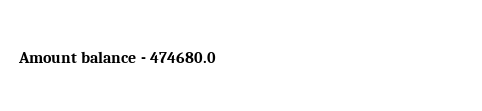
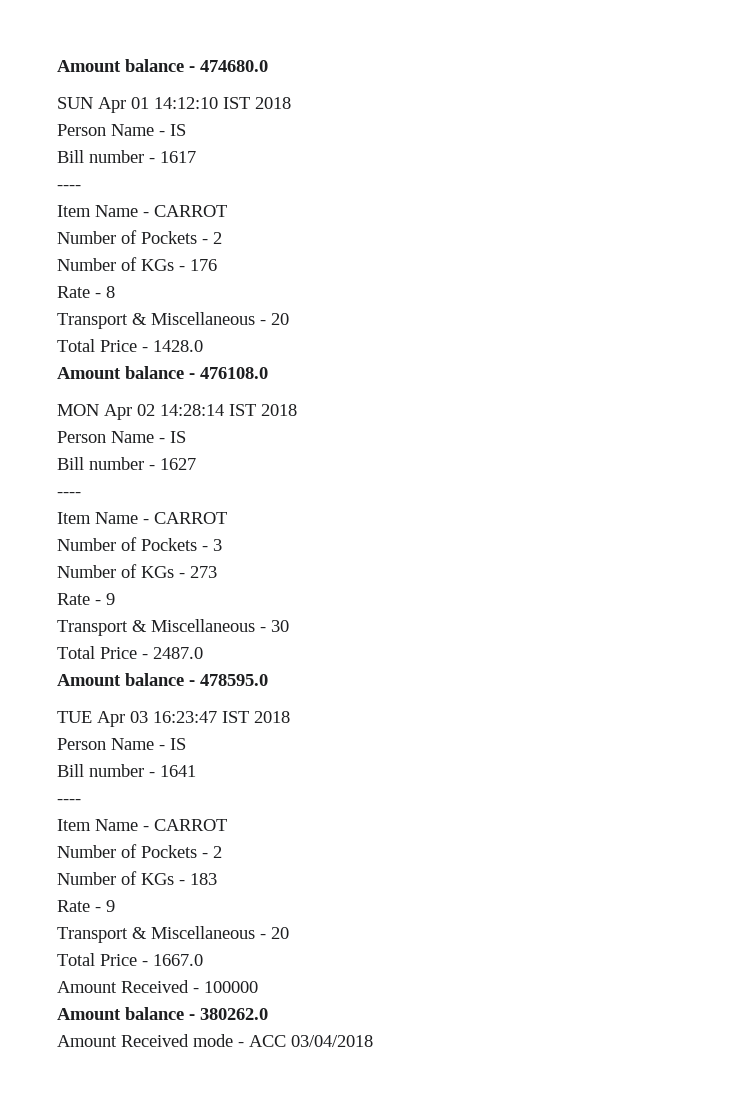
(216, 57) none -> [57,97,291,113] [57,124,186,136] [57,150,196,163] [57,185,81,190] [57,205,227,217] [57,230,222,244] [57,257,217,271] [57,286,115,298] [57,312,289,329] [57,339,203,352] [57,366,268,379] [57,404,297,420] [57,431,186,443] [57,457,196,470] [57,492,81,497] [57,512,227,524] [57,537,222,551] [57,564,217,578] [57,593,115,605] [57,619,289,636] [57,646,203,659] [57,673,268,686] [57,711,290,727] [57,738,186,750] [57,764,196,777] [57,799,81,804] [57,819,227,831] [57,844,222,858] [57,871,217,885] [57,900,115,912] [57,926,289,943] [57,953,203,966] [57,980,258,993] [57,1007,268,1020] [57,1034,373,1047] // SUN Apr 01 14:12:10 IST 2018 // Person Name - IS // Bill number - 1617 // ---- // Item Name - CARROT // Number of Pockets - 2 // Number of KGs - 176 // Rate - 8 // Transport & Miscellaneous - 20 // Total Price - 1428.0 // Amount balance - 476108.0 // MON Apr 02 14:28:14 IST 2018 // Person Name - IS // Bill number - 1627 // ---- // Item Name - CARROT // Number of Pockets - 3 // Number of KGs - 273 // Rate - 9 // Transport & Miscellaneous - 30 // Total Price - 2487.0 // Amount balance - 478595.0 // TUE Apr 03 16:23:47 IST 2018 // Person Name - IS // Bill number - 1641 // ---- // Item Name - CARROT // Number of Pockets - 2 // Number of KGs - 183 // Rate - 9 // Transport & Miscellaneous - 20 // Total Price - 1667.0 // Amount Received - 100000 // Amount balance - 380262.0 // Amount Received mode - ACC 03/04/2018

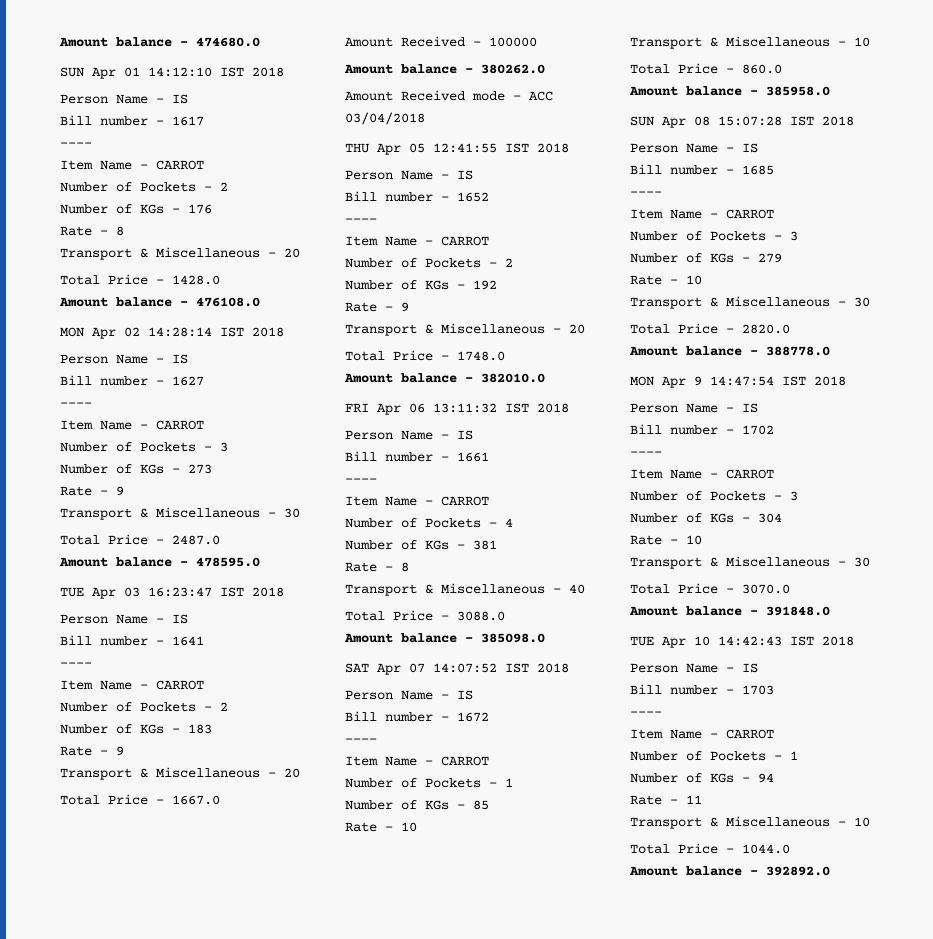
(373, 1041) none -> [345,143,569,155] [345,170,473,180] [345,191,489,202] [345,218,377,223] [345,236,489,246] [345,258,513,268] [345,280,497,290] [345,302,409,312] [345,323,585,336] [345,350,505,361] [344,373,545,383] [345,403,569,415] [345,430,473,440] [345,451,489,462] [345,478,377,483] [345,496,489,506] [345,518,513,528] [345,540,497,550] [345,562,409,572] [345,583,585,596] [345,610,505,621] [344,633,545,643] [345,663,569,675] [345,690,473,700] [345,711,489,722] [345,738,377,743] [345,756,489,766] [345,778,513,788] [345,800,489,810] [345,822,417,832] [630,36,870,49] [630,63,782,74] [629,86,830,96] [630,116,854,128] [630,143,758,153] [630,164,774,175] [630,191,662,196] [630,209,774,219] [630,231,798,241] [630,253,782,263] [630,275,702,285] [630,296,870,309] [630,323,790,334] [629,346,830,356] [630,376,846,388] [630,403,758,413] [630,424,774,435] [630,451,662,456] [630,469,774,479] [630,491,798,501] [630,513,782,523] [630,535,702,545] [630,556,870,569] [630,583,790,594] [629,606,830,616] [630,636,854,648] [630,663,758,673] [630,684,774,695] [630,711,662,716] [630,729,774,739] [630,751,798,761] [630,773,774,783] [630,795,702,805] [630,816,870,829] [630,843,790,854] [629,866,830,876] // THU Apr 05 12:41:55 IST 2018 // Person Name - IS // Bill number - 1652 // ---- // Item Name - CARROT // Number of Pockets - 2 // Number of KGs - 192 // Rate - 9 // Transport & Miscellaneous - 20 // Total Price - 1748.0 // Amount balance - 382010.0 // FRI Apr 06 13:11:32 IST 2018 // Person Name - IS // Bill number - 1661 // ---- // Item Name - CARROT // Number of Pockets - 4 // Number of KGs - 381 // Rate - 8 // Transport & Miscellaneous - 40 // Total Price - 3088.0 // Amount balance - 385098.0 // SAT Apr 07 14:07:52 IST 2018 // Person Name - IS // Bill number - 1672 // ---- // Item Name - CARROT // Number of Pockets - 1 // Number of KGs - 85 // Rate - 10 // Transport & Miscellaneous - 10 // Total Price - 860.0 // Amount balance - 385958.0 // SUN Apr 08 15:07:28 IST 2018 // Person Name - IS // Bill number - 1685 // ---- // Item Name - CARROT // Number of Pockets - 3 // Number of KGs - 279 // Rate - 10 // Transport & Miscellaneous - 30 // Total Price - 2820.0 // Amount balance - 388778.0 // MON Apr 9 14:47:54 IST 2018 // Person Name - IS // Bill number - 1702 // ---- // Item Name - CARROT // Number of Pockets - 3 // Number of KGs - 304 // Rate - 10 // Transport & Miscellaneous - 30 // Total Price - 3070.0 // Amount balance - 391848.0 // TUE Apr 10 14:42:43 IST 2018 // Person Name - IS // Bill number - 1703 // ---- // Item Name - CARROT // Number of Pockets - 1 // Number of KGs - 94 // Rate - 11 // Transport & Miscellaneous - 10 // Total Price - 1044.0 // Amount balance - 392892.0

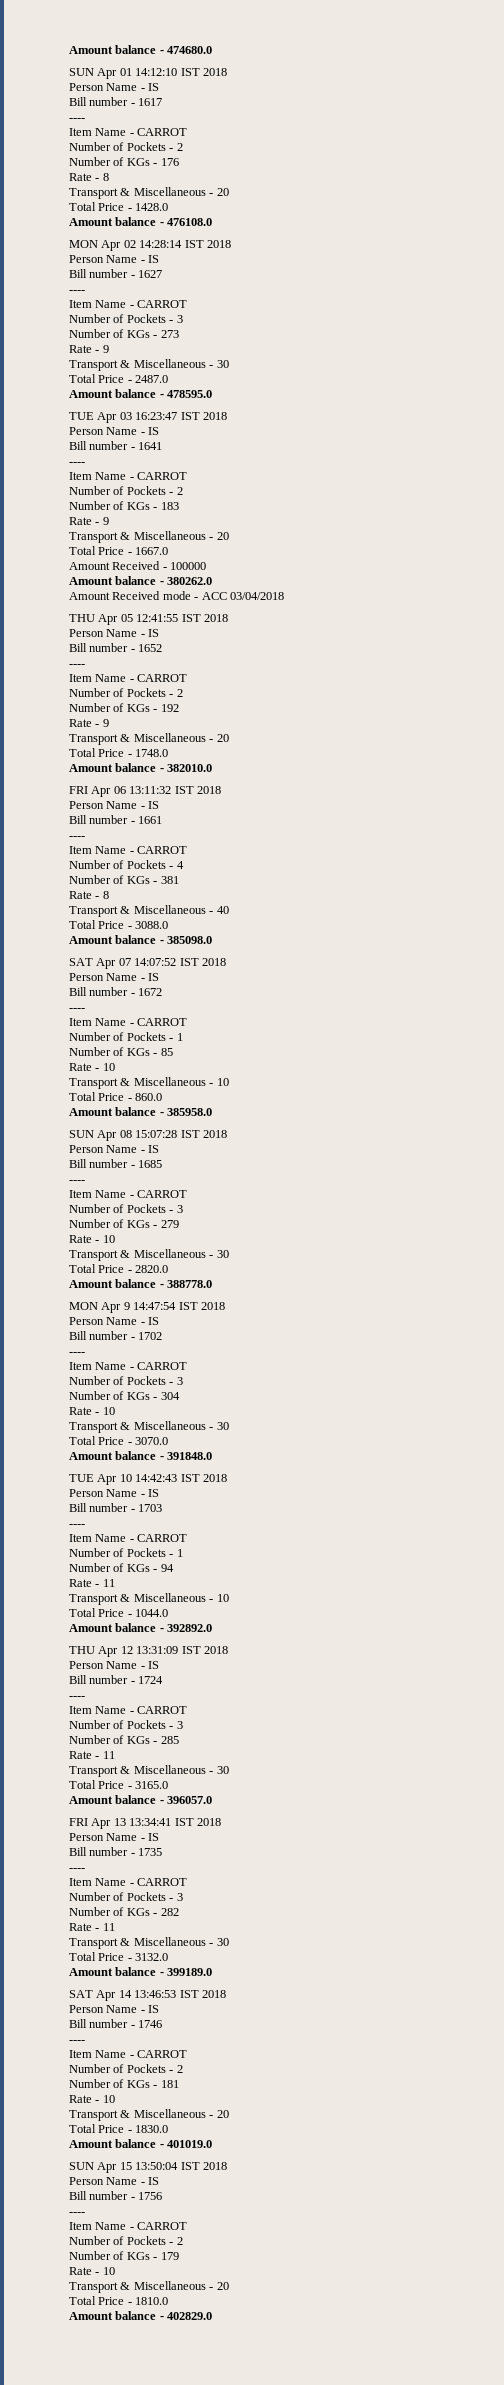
(830, 871) none -> [69,1646,228,1657] [69,1661,160,1669] [69,1675,164,1684] [69,1696,85,1699] [69,1706,188,1714] [69,1720,183,1729] [69,1735,179,1744] [69,1751,115,1759] [69,1765,229,1777] [69,1780,169,1789] [69,1795,213,1804] [69,1818,221,1829] [69,1833,160,1841] [69,1847,163,1856] [69,1868,85,1871] [69,1878,188,1886] [69,1892,183,1901] [69,1907,179,1916] [69,1923,115,1931] [69,1937,229,1949] [69,1952,169,1961] [69,1967,213,1976] [69,1990,226,2001] [69,2005,160,2013] [69,2019,163,2028] [69,2040,85,2043] [69,2050,188,2058] [69,2064,183,2073] [69,2079,179,2088] [69,2095,115,2103] [69,2109,229,2121] [69,2124,169,2133] [69,2139,213,2148] [69,2162,227,2173] [69,2177,160,2185] [69,2191,163,2200] [69,2212,85,2215] [69,2222,188,2230] [69,2236,183,2245] [69,2251,179,2260] [69,2267,115,2275] [69,2281,229,2293] [69,2296,169,2305] [69,2311,213,2320] // THU Apr 12 13:31:09 IST 2018 // Person Name - IS // Bill number - 1724 // ---- // Item Name - CARROT // Number of Pockets - 3 // Number of KGs - 285 // Rate - 11 // Transport & Miscellaneous - 30 // Total Price - 3165.0 // Amount balance - 396057.0 // FRI Apr 13 13:34:41 IST 2018 // Person Name - IS // Bill number - 1735 // ---- // Item Name - CARROT // Number of Pockets - 3 // Number of KGs - 282 // Rate - 11 // Transport & Miscellaneous - 30 // Total Price - 3132.0 // Amount balance - 399189.0 // SAT Apr 14 13:46:53 IST 2018 // Person Name - IS // Bill number - 1746 // ---- // Item Name - CARROT // Number of Pockets - 2 // Number of KGs - 181 // Rate - 10 // Transport & Miscellaneous - 20 // Total Price - 1830.0 // Amount balance - 401019.0 // SUN Apr 15 13:50:04 IST 2018 // Person Name - IS // Bill number - 1756 // ---- // Item Name - CARROT // Number of Pockets - 2 // Number of KGs - 179 // Rate - 10 // Transport & Miscellaneous - 20 // Total Price - 1810.0 // Amount balance - 402829.0

